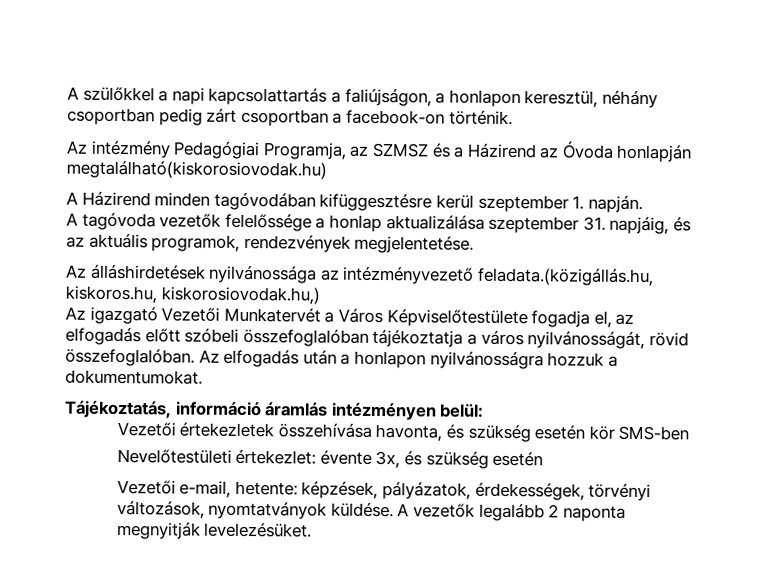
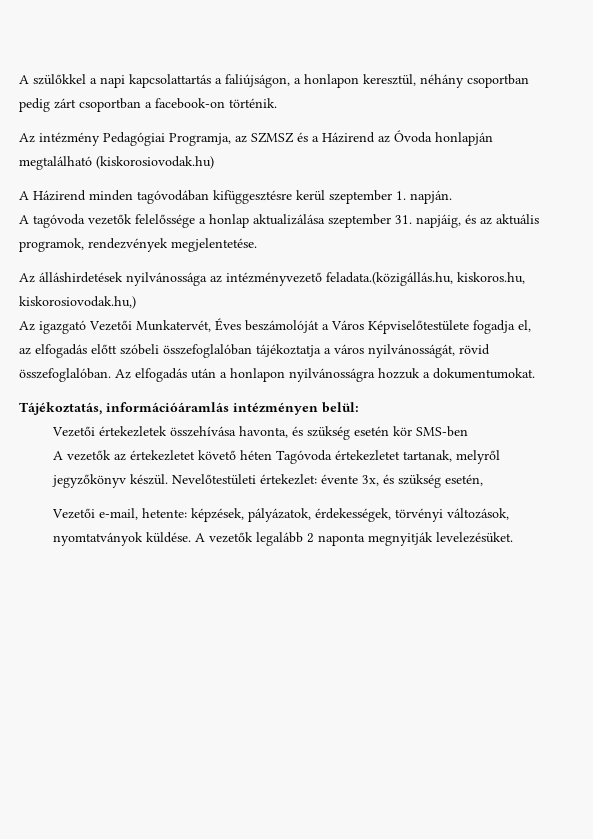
[66,160,327,180] megtalálható(kiskorosiovodak.hu) -> [19,156,214,170] megtalálható (kiskorosiovodak.hu)
[223,307,321,323] Munkatervét -> [136,318,319,333] Munkatervét, Éves beszámolóját
[174,401,329,417] információ áramlás -> [106,402,229,412] információáramlás
(690, 433) none -> [53,450,501,464] [52,474,169,488] A vezetők az értekezletet követő héten Tagóvoda értekezletet tartanak, melyről jegyzőkönyv készül.
[492,451,544,467] esetén -> [445,474,484,486] esetén,

